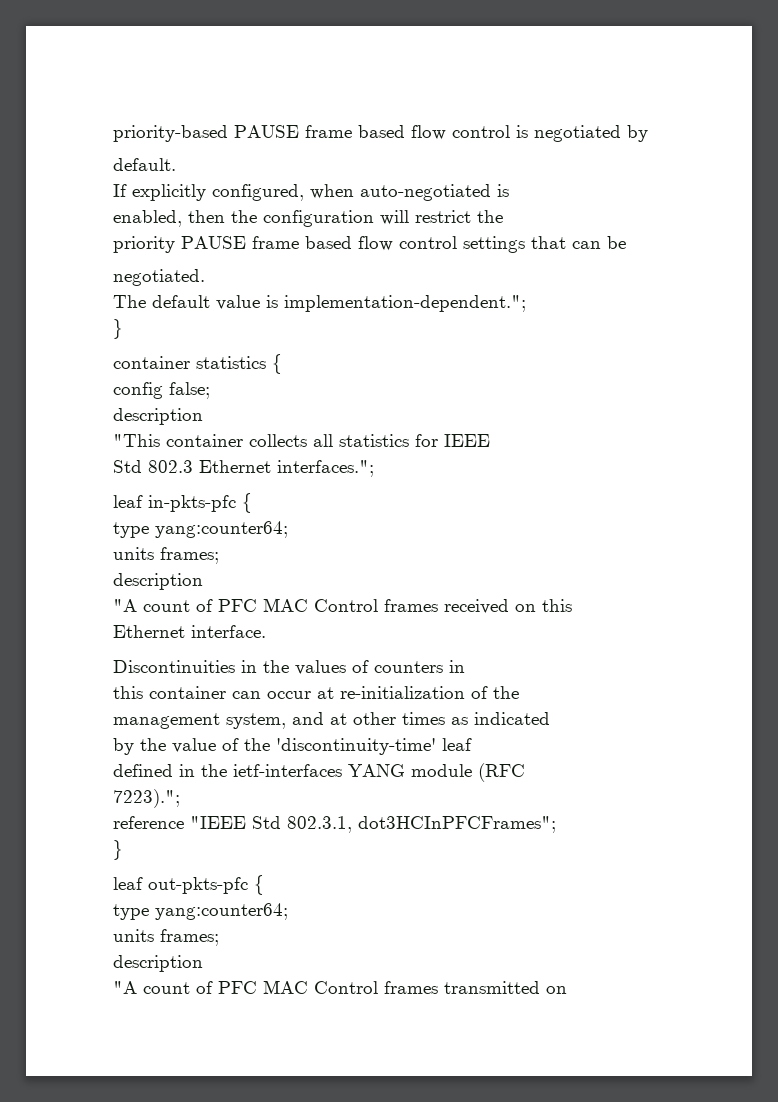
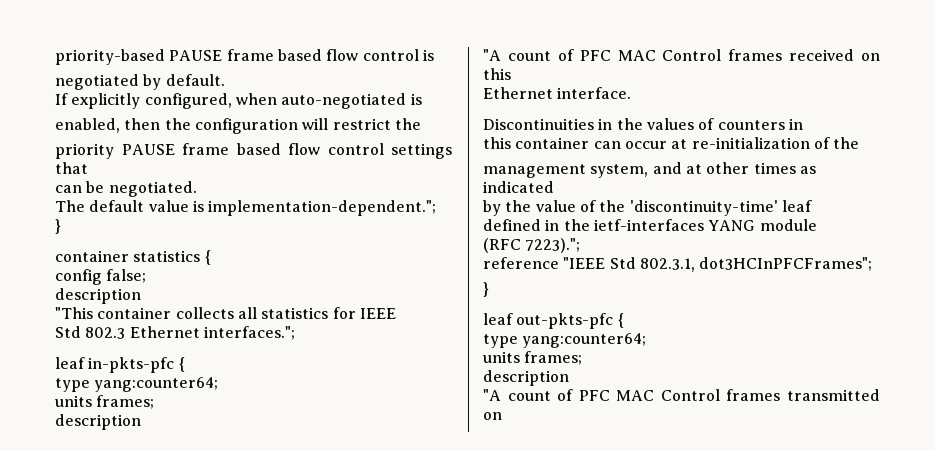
(528, 131) none -> (434, 55) //
(648, 133) // -> (162, 82) none
(566, 242) none -> (88, 168) //
(626, 242) // -> (105, 187) none
(472, 770) none -> (817, 225) //
(525, 772) // -> (521, 245) none

